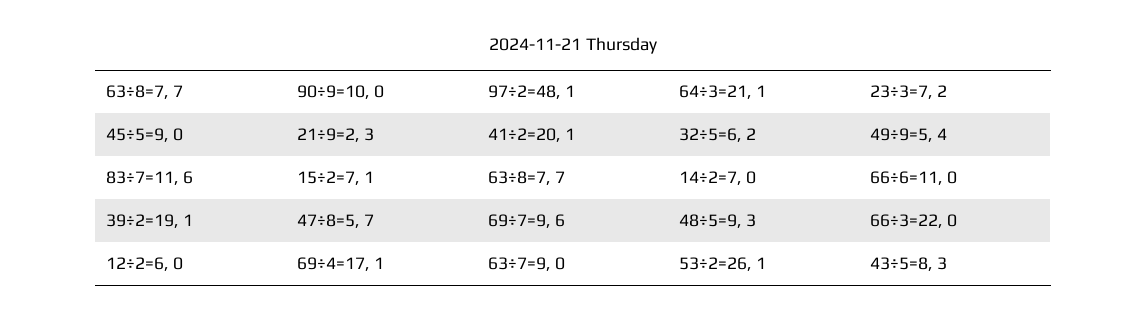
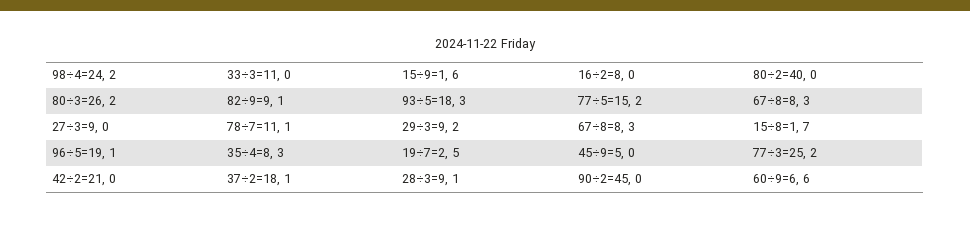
[489,37,657,54] [106,85,183,99] [297,85,384,99] [488,85,575,99] [679,85,766,99] [870,85,933,99] 2024-11-21 Thursday // 63÷8=7, 7 | 90÷9=10, 0 | 97÷2=48, 1 | 64÷3=21, 1 | 23÷3=7, -> [435,38,536,51] [52,70,116,82] [227,70,291,82] [402,70,459,82] [578,70,635,82] [753,70,817,82] [52,96,116,108] [227,96,284,108] [402,96,466,108] [577,96,642,108] [753,96,810,108] [52,122,109,134] [226,122,291,134] [402,122,459,134] [578,122,635,134] [753,122,810,134] [52,148,116,160] [227,148,284,160] [402,148,459,160] [578,148,635,160] [752,148,807,160] 2024-11-22 Friday // 98÷4=24, 2 | 33÷3=11, 0 | 15÷9=1, 6 | 16÷2=8, 0 | 80÷2=40, 0 // 80÷3=26, 2 | 82÷9=9, 1 | 93÷5=18, 3 | 77÷5=15, 2 | 67÷8=8, 3 // 27÷3=9, 0 | 78÷7=11, 1 | 29÷3=9, 2 | 67÷8=8, 3 | 15÷8=1, 7 // 96÷5=19, 1 | 35÷4=8, 3 | 19÷7=2, 5 | 45÷9=5, 0 | 77÷3=25,
[106,128,183,142] [297,128,374,142] [488,128,575,142] [679,128,756,142] [870,128,947,142] [106,171,193,185] [297,171,374,185] [488,171,565,185] [679,171,756,185] [870,171,957,185] [106,214,193,228] [297,214,374,228] [488,214,565,228] [679,214,756,228] [870,214,957,228] [106,257,183,271] [297,257,384,271] [488,257,565,271] [679,257,766,271] [870,257,947,271] 45÷5=9, 0 | 21÷9=2, 3 | 41÷2=20, 1 | 32÷5=6, 2 | 49÷9=5, 4 // 83÷7=11, 6 | 15÷2=7, 1 | 63÷8=7, 7 | 14÷2=7, 0 | 66÷6=11, 0 // 39÷2=19, 1 | 47÷8=5, 7 | 69÷7=9, 6 | 48÷5=9, 3 | 66÷3=22, 0 // 12÷2=6, 0 | 69÷4=17, 1 | 63÷7=9, 0 | 53÷2=26, 1 | 43÷5=8, 3 -> [52,174,116,186] [227,174,291,186] [402,174,459,186] [578,174,642,186] [753,174,810,186] 42÷2=21, 0 | 37÷2=18, 1 | 28÷3=9, 1 | 90÷2=45, 0 | 60÷9=6, 6

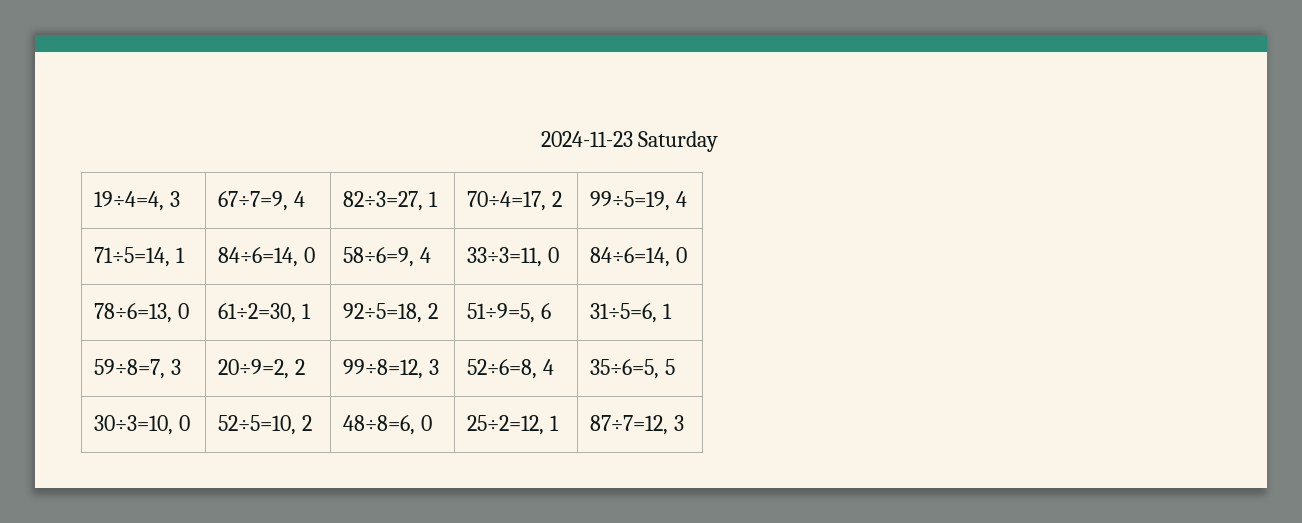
[435,38,536,51] [52,70,116,82] [227,70,291,82] [402,70,459,82] [578,70,635,82] [753,70,817,82] [52,96,116,108] [227,96,284,108] [402,96,466,108] [577,96,642,108] [753,96,810,108] [52,122,109,134] [226,122,291,134] [402,122,459,134] [578,122,635,134] [753,122,810,134] [52,148,116,160] [227,148,284,160] [402,148,459,160] [578,148,635,160] [752,148,817,160] [52,174,116,186] [227,174,291,186] [402,174,459,186] [578,174,642,186] [753,174,810,186] 2024-11-22 Friday // 98÷4=24, 2 | 33÷3=11, 0 | 15÷9=1, 6 | 16÷2=8, 0 | 80÷2=40, 0 // 80÷3=26, 2 | 82÷9=9, 1 | 93÷5=18, 3 | 77÷5=15, 2 | 67÷8=8, 3 // 27÷3=9, 0 | 78÷7=11, 1 | 29÷3=9, 2 | 67÷8=8, 3 | 15÷8=1, 7 // 96÷5=19, 1 | 35÷4=8, 3 | 19÷7=2, 5 | 45÷9=5, 0 | 77÷3=25, 2 // 42÷2=21, 0 | 37÷2=18, 1 | 28÷3=9, 1 | 90÷2=45, 0 | 60÷9=6, 6 -> [540,131,719,152] [93,191,180,211] [217,191,305,211] [342,191,438,211] [466,191,562,211] [589,191,687,211] [93,247,185,267] [217,247,315,267] [342,247,431,267] [466,247,559,267] [589,247,687,267] [93,303,189,323] [217,303,311,323] [342,303,438,323] [466,303,551,323] [589,303,672,323] [93,359,181,379] [217,359,305,379] [342,359,439,379] [466,359,554,379] [589,359,675,379] [93,415,190,435] [217,415,312,435] [342,415,432,435] [466,415,559,435] [589,415,684,435] 2024-11-23 Saturday // 19÷4=4, 3 | 67÷7=9, 4 | 82÷3=27, 1 | 70÷4=17, 2 | 99÷5=19, 4 // 71÷5=14, 1 | 84÷6=14, 0 | 58÷6=9, 4 | 33÷3=11, 0 | 84÷6=14, 0 // 78÷6=13, 0 | 61÷2=30, 1 | 92÷5=18, 2 | 51÷9=5, 6 | 31÷5=6, 1 // 59÷8=7, 3 | 20÷9=2, 2 | 99÷8=12, 3 | 52÷6=8, 4 | 35÷6=5, 5 // 30÷3=10, 0 | 52÷5=10, 2 | 48÷8=6, 0 | 25÷2=12, 1 | 87÷7=12, 3

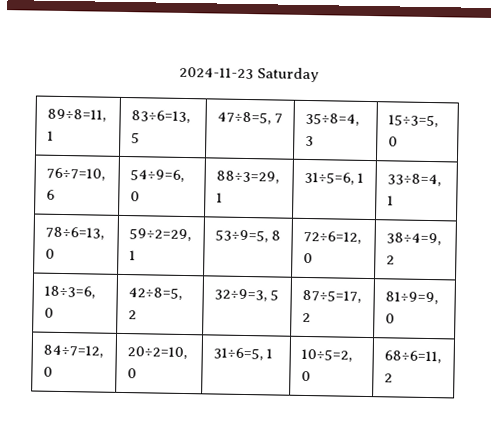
[93,191,180,211] [217,191,305,211] [342,191,438,211] [466,191,562,211] [589,191,687,211] [93,247,185,267] [217,247,315,267] [342,247,431,267] [466,247,559,267] [589,247,687,267] 19÷4=4, 3 | 67÷7=9, 4 | 82÷3=27, 1 | 70÷4=17, 2 | 99÷5=19, 4 // 71÷5=14, 1 | 84÷6=14, 0 | 58÷6=9, 4 | 33÷3=11, 0 | 84÷6=14, 0 -> [46,108,106,122] [46,130,54,141] [130,110,190,124] [130,132,140,144] [216,111,283,125] [304,112,359,126] [304,135,314,147] [387,114,438,128] [387,136,398,147] [45,167,105,181] [45,189,55,200] [129,169,184,182] [129,191,140,202] [215,170,279,184] [215,192,223,203] [303,171,364,185] [386,173,441,187] [386,195,394,206] 89÷8=11, 1 | 83÷6=13, 5 | 47÷8=5, 7 | 35÷8=4, 3 | 15÷3=5, 0 // 76÷7=10, 6 | 54÷9=6, 0 | 88÷3=29, 1 | 31÷5=6, 1 | 33÷8=4, 1
[217,303,311,323] [342,303,438,323] [466,303,551,323] [589,303,672,323] [93,359,181,379] [217,359,305,379] [342,359,439,379] [466,359,554,379] [589,359,675,379] [93,415,190,435] [217,415,312,435] [342,415,432,435] [466,415,559,435] [589,415,684,435] 61÷2=30, 1 | 92÷5=18, 2 | 51÷9=5, 6 | 31÷5=6, 1 // 59÷8=7, 3 | 20÷9=2, 2 | 99÷8=12, 3 | 52÷6=8, 4 | 35÷6=5, 5 // 30÷3=10, 0 | 52÷5=10, 2 | 48÷8=6, 0 | 25÷2=12, 1 | 87÷7=12, 3 -> [128,228,191,242] [128,250,136,261] [214,229,281,243] [302,230,361,244] [302,252,313,264] [385,232,441,246] [385,255,395,265] [43,285,95,299] [43,307,54,318] [127,287,182,300] [127,310,137,320] [213,288,279,302] [301,289,361,303] [301,312,311,323] [384,291,438,305] [384,313,395,324] [42,344,103,358] [42,366,53,377] [126,346,187,360] [126,368,137,379] [212,347,273,361] [300,348,352,362] [300,370,311,382] [383,350,441,364] [383,373,393,383] 59÷2=29, 1 | 53÷9=5, 8 | 72÷6=12, 0 | 38÷4=9, 2 // 18÷3=6, 0 | 42÷8=5, 2 | 32÷9=3, 5 | 87÷5=17, 2 | 81÷9=9, 0 // 84÷7=12, 0 | 20÷2=10, 0 | 31÷6=5, 1 | 10÷5=2, 0 | 68÷6=11, 2

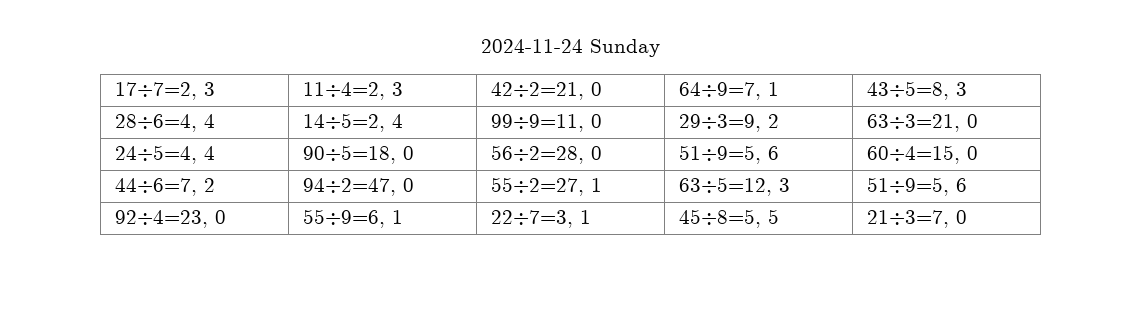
[178,66,319,83] [46,108,106,122] [46,130,54,141] [130,110,190,124] [130,132,140,144] [216,111,283,125] [304,112,359,126] [304,135,314,147] [387,114,438,128] [387,136,398,147] [45,167,105,181] [45,189,55,200] [129,169,184,182] [129,191,140,202] [215,170,279,184] [215,192,223,203] [303,171,364,185] [386,173,441,187] [386,195,394,206] [44,226,104,240] [44,248,55,259] [128,228,191,242] [128,250,136,261] [214,229,281,243] [302,230,361,244] [302,252,313,264] [385,232,441,246] [385,255,395,265] [43,285,95,299] [43,307,54,318] [127,287,182,300] [127,310,137,320] [213,288,279,302] [301,289,361,303] [301,312,311,323] [384,291,438,305] [384,313,395,324] [42,344,103,358] [42,366,53,377] [126,346,187,360] [126,368,137,379] [212,347,273,361] [300,348,352,362] [300,370,311,382] [383,350,441,364] [383,373,393,383] 2024-11-23 Saturday // 89÷8=11, 1 | 83÷6=13, 5 | 47÷8=5, 7 | 35÷8=4, 3 | 15÷3=5, 0 // 76÷7=10, 6 | 54÷9=6, 0 | 88÷3=29, 1 | 31÷5=6, 1 | 33÷8=4, 1 // 78÷6=13, 0 | 59÷2=29, 1 | 53÷9=5, 8 | 72÷6=12, 0 | 38÷4=9, 2 // 18÷3=6, 0 | 42÷8=5, 2 | 32÷9=3, 5 | 87÷5=17, 2 | 81÷9=9, 0 // 84÷7=12, 0 | 20÷2=10, 0 | 31÷6=5, 1 | 10÷5=2, 0 | 68÷6=11, 2 -> [481,39,660,57] [114,82,215,100] [302,82,403,100] [490,82,602,100] [678,82,779,100] [866,81,967,100] [114,114,215,132] [302,113,403,132] [490,114,602,132] [678,114,779,132] [866,114,978,132] [114,145,215,164] [302,145,414,164] [490,145,602,164] [678,145,779,164] [866,145,978,164] [114,178,215,196] [302,178,414,196] [490,177,602,196] [678,177,790,196] [866,177,967,196] [114,210,226,228] [302,209,403,228] [490,210,591,228] [678,209,779,228] [866,210,967,228] 2024-11-24 Sunday // 17÷7=2, 3 | 11÷4=2, 3 | 42÷2=21, 0 | 64÷9=7, 1 | 43÷5=8, 3 // 28÷6=4, 4 | 14÷5=2, 4 | 99÷9=11, 0 | 29÷3=9, 2 | 63÷3=21, 0 // 24÷5=4, 4 | 90÷5=18, 0 | 56÷2=28, 0 | 51÷9=5, 6 | 60÷4=15, 0 // 44÷6=7, 2 | 94÷2=47, 0 | 55÷2=27, 1 | 63÷5=12, 3 | 51÷9=5, 6 // 92÷4=23, 0 | 55÷9=6, 1 | 22÷7=3, 1 | 45÷8=5, 5 | 21÷3=7, 0

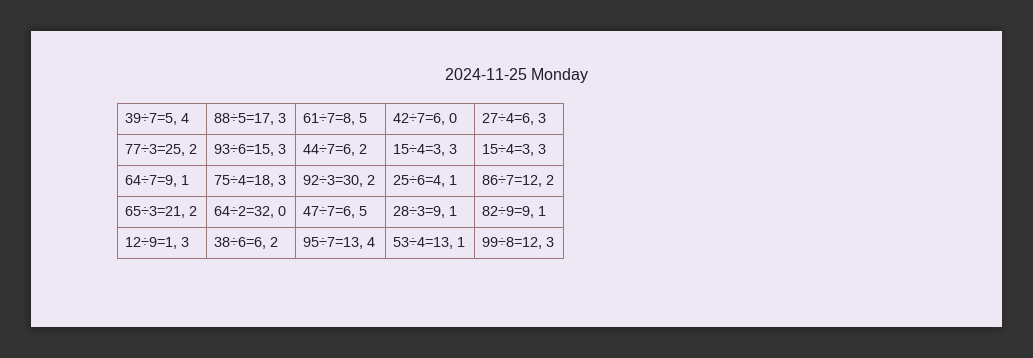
[481,39,660,57] [114,82,215,100] [302,82,403,100] [490,82,602,100] [678,82,779,100] [866,81,967,100] [114,114,215,132] [302,113,403,132] [490,114,602,132] [678,114,779,132] [866,114,978,132] [114,145,215,164] [302,145,414,164] [490,145,602,164] [678,145,779,164] [866,145,978,164] [114,178,215,196] [302,178,414,196] [490,177,602,196] [678,177,790,196] [866,177,967,196] [114,210,226,228] [302,209,403,228] [490,210,591,228] [678,209,779,228] [866,210,967,228] 2024-11-24 Sunday // 17÷7=2, 3 | 11÷4=2, 3 | 42÷2=21, 0 | 64÷9=7, 1 | 43÷5=8, 3 // 28÷6=4, 4 | 14÷5=2, 4 | 99÷9=11, 0 | 29÷3=9, 2 | 63÷3=21, 0 // 24÷5=4, 4 | 90÷5=18, 0 | 56÷2=28, 0 | 51÷9=5, 6 | 60÷4=15, 0 // 44÷6=7, 2 | 94÷2=47, 0 | 55÷2=27, 1 | 63÷5=12, 3 | 51÷9=5, 6 // 92÷4=23, 0 | 55÷9=6, 1 | 22÷7=3, 1 | 45÷8=5, 5 | 21÷3=7, 0 -> [444,68,589,83] [124,113,189,125] [213,113,286,125] [302,113,367,125] [392,113,457,125] [481,113,546,125] [124,144,197,156] [213,144,286,156] [302,144,367,156] [392,144,457,156] [481,144,546,156] [124,175,189,187] [213,175,286,187] [302,175,375,187] [392,175,457,187] [481,175,554,187] [124,206,197,218] [213,206,286,218] [302,206,367,218] [392,206,457,218] [481,206,546,218] [124,237,189,249] [213,237,278,249] [302,237,375,249] [392,237,465,249] [481,237,554,249] 2024-11-25 Monday // 39÷7=5, 4 | 88÷5=17, 3 | 61÷7=8, 5 | 42÷7=6, 0 | 27÷4=6, 3 // 77÷3=25, 2 | 93÷6=15, 3 | 44÷7=6, 2 | 15÷4=3, 3 | 15÷4=3, 3 // 64÷7=9, 1 | 75÷4=18, 3 | 92÷3=30, 2 | 25÷6=4, 1 | 86÷7=12, 2 // 65÷3=21, 2 | 64÷2=32, 0 | 47÷7=6, 5 | 28÷3=9, 1 | 82÷9=9, 1 // 12÷9=1, 3 | 38÷6=6, 2 | 95÷7=13, 4 | 53÷4=13, 1 | 99÷8=12, 3

